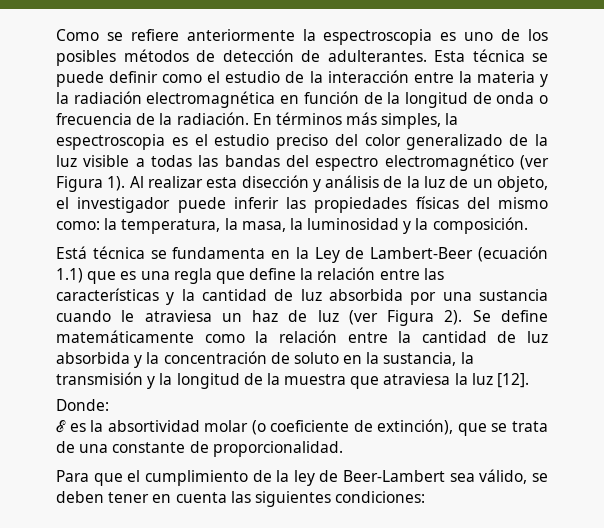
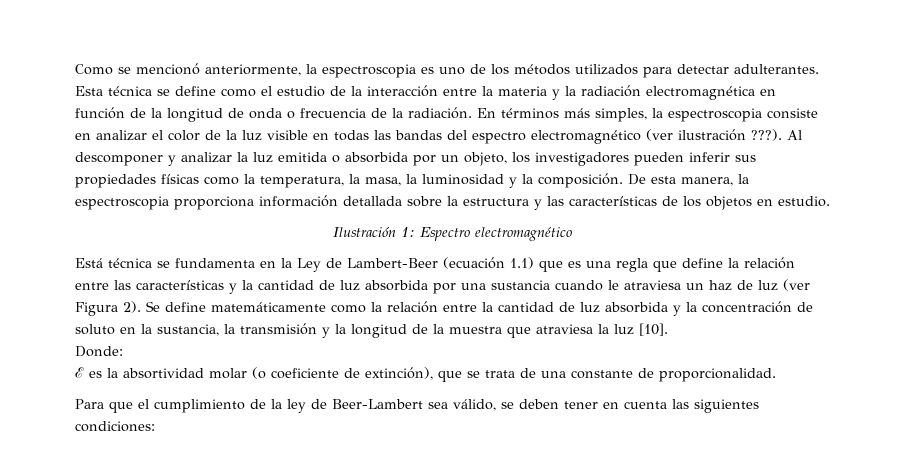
[130,29,295,41] refiere anteriormente -> [136,63,301,76] mencionó anteriormente,
[56,49,320,66] posibles métodos de detección de -> [514,64,729,78] métodos utilizados para detectar
[56,71,159,87] puede definir -> [175,86,216,96] define
[171,134,503,150] es el estudio preciso del color generalizado -> [767,108,818,119] [75,130,200,141] consiste en analizar el color
[135,158,145,167] a -> [313,133,329,140] en
[56,175,548,192] [56,196,548,213] [56,221,100,230] Figura 1). Al realizar esta disección y análisis de la luz de un objeto, el investigador puede inferir las propiedades físicas del mismo como: -> [678,129,802,141] [75,152,756,166] [75,174,239,188] ilustración ???). Al descomponer y analizar la luz emitida o absorbida por un objeto, los investigadores pueden inferir sus propiedades físicas como
(528, 225) none -> [628,174,749,186] [75,195,830,210] [333,227,572,241] De esta manera, la espectroscopia proporciona información detallada sobre la estructura y las características de los objetos en estudio. // Ilustración 1: Espectro electromagnético
[497,373,530,388] [12]. -> [639,323,668,336] [10].

